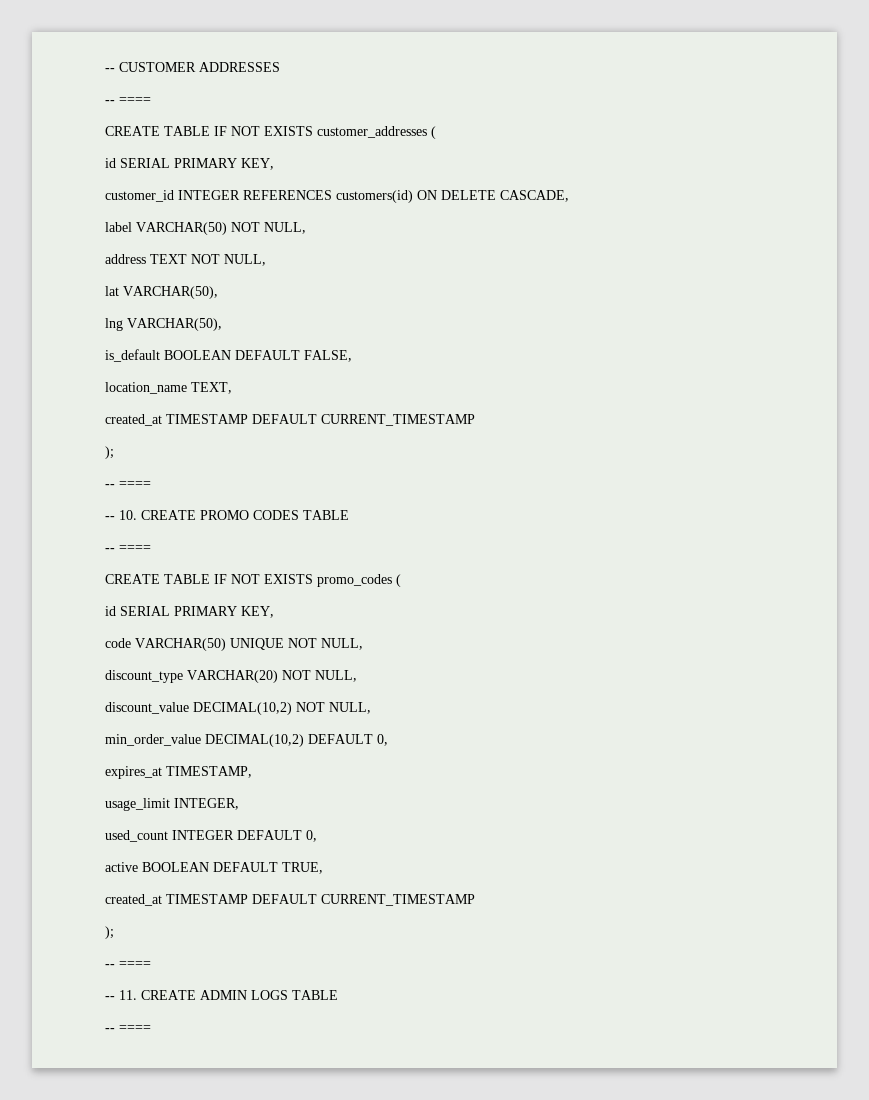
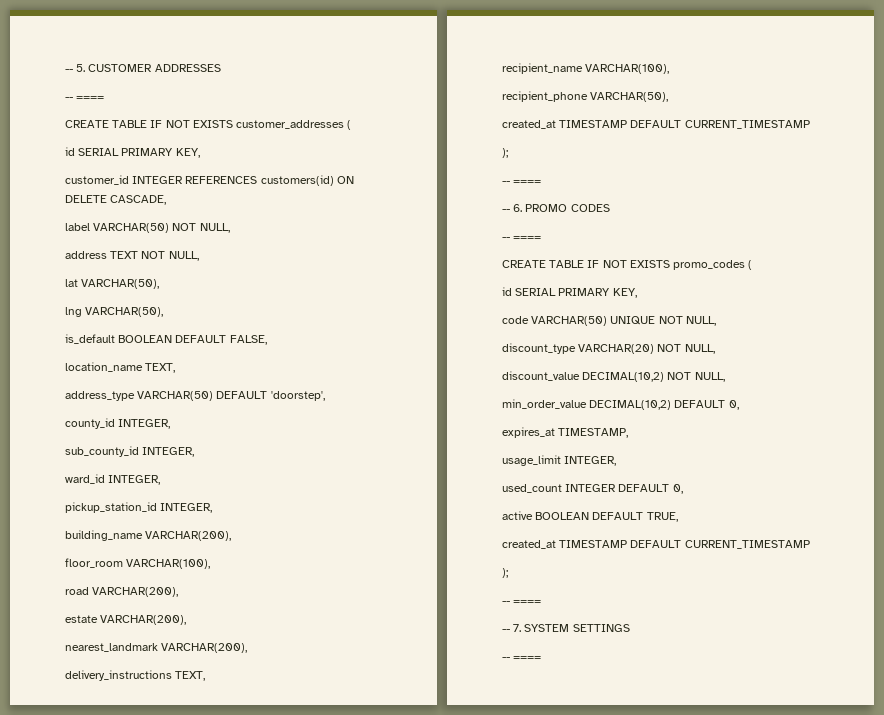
[105,68,115,72] -- -> [65,64,86,72] -- 5.
[105,414,475,426] [105,446,114,459] [105,481,151,488] [105,510,196,520] // created_at TIMESTAMP DEFAULT CURRENT_TIMESTAMP // ); // -- ==== // -- 10. CREATE -> [65,391,325,401] [65,418,171,429] [65,446,195,457] [65,474,161,485] [65,502,213,513] [65,530,232,541] [65,558,211,569] [65,587,179,597] [65,615,187,625] [65,643,248,653] [65,670,206,681] [502,63,670,74] [502,91,669,102] [502,120,810,129] [502,148,508,158] [502,180,542,184] [502,204,523,212] // address_type VARCHAR(50) DEFAULT 'doorstep', // county_id INTEGER, // sub_county_id INTEGER, // ward_id INTEGER, // pickup_station_id INTEGER, // building_name VARCHAR(200), // floor_room VARCHAR(100), // road VARCHAR(200), // estate VARCHAR(200), // nearest_landmark VARCHAR(200), // delivery_instructions TEXT, // recipient_name VARCHAR(100), // recipient_phone VARCHAR(50), // created_at TIMESTAMP DEFAULT CURRENT_TIMESTAMP // ); // -- ==== // -- 6.
[303,510,349,520] TABLE -> (610, 208) none
[119,990,338,1000] 11. CREATE ADMIN LOGS TABLE -> [513,624,630,632] 7. SYSTEM SETTINGS

